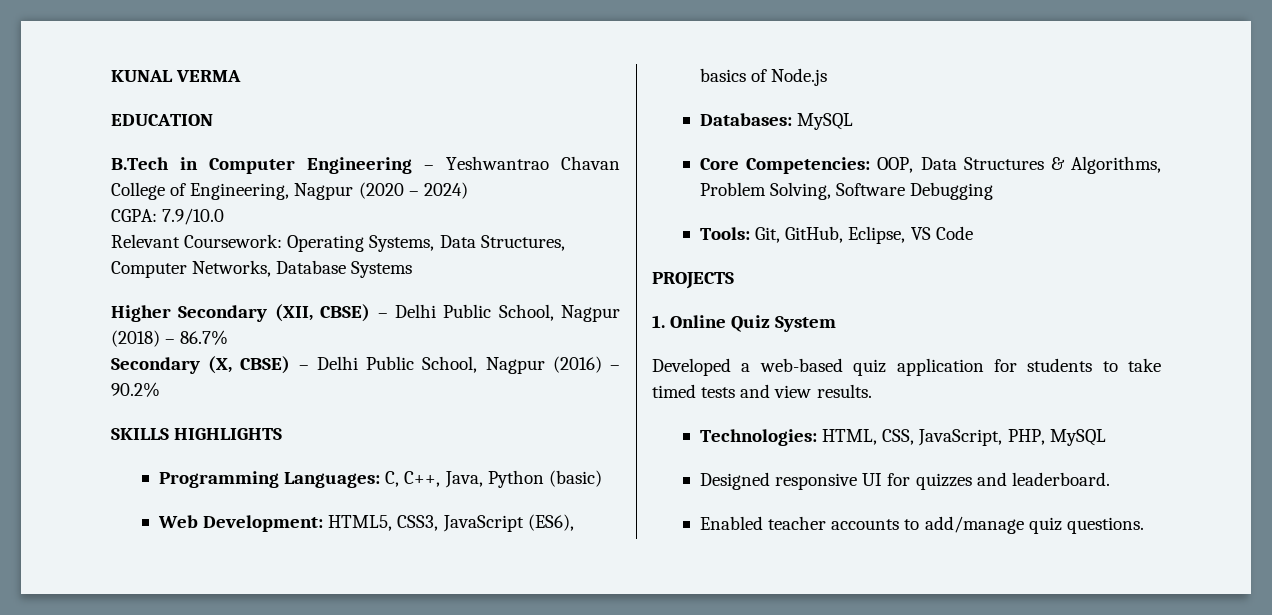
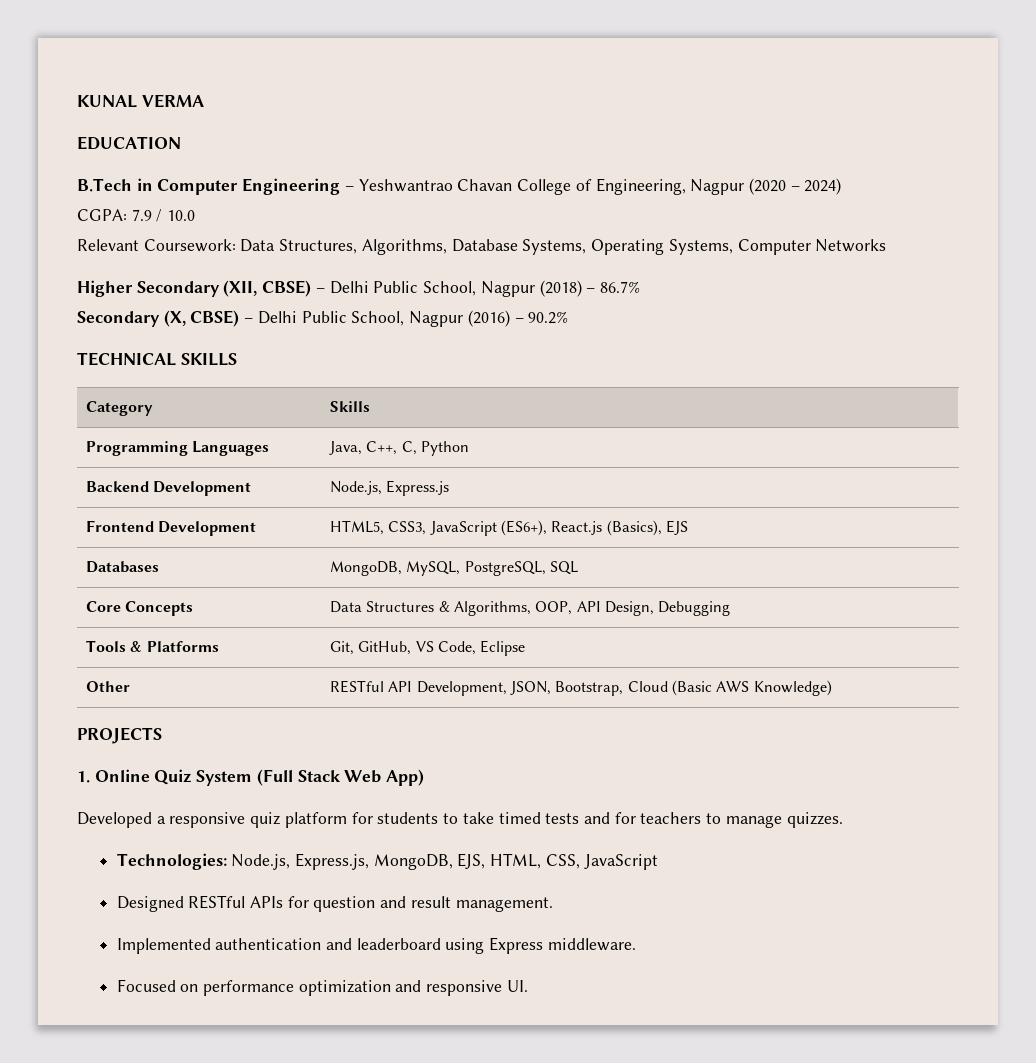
[162,208,225,225] 7.9/10.0 -> [131,209,196,222] 7.9 / 10.0
[287,235,565,252] [111,260,413,278] Operating Systems, Data Structures, Computer Networks, Database Systems -> [240,239,887,255] Data Structures, Algorithms, Database Systems, Operating Systems, Computer Networks
(160, 389) none -> [77,352,176,366] TECHNICAL
[174,428,283,440] [159,470,602,488] [158,514,574,532] [700,68,828,86] [700,113,854,130] [700,156,1161,174] [700,182,994,200] [700,226,973,244] HIGHLIGHTS // Programming Languages: C, C++, Java, Python (basic) // Web Development: HTML5, CSS3, JavaScript (ES6), basics of Node.js // Databases: MySQL // Core Competencies: OOP, Data Structures & Algorithms, Problem Solving, Software Debugging // Tools: Git, GitHub, Eclipse, VS Code -> [85,401,153,416] [329,401,370,412] [85,441,270,456] [328,441,469,456] [85,481,252,496] [329,480,450,496] [85,520,257,536] [329,520,688,536] [85,561,159,573] [329,561,578,576] [85,601,194,616] [329,601,731,616] [85,640,219,652] [329,640,526,656] [85,681,130,692] [329,680,832,696] // Category | Skills // Programming Languages | Java, C++, C, Python // Backend Development | Node.js, Express.js // Frontend Development | HTML5, CSS3, JavaScript (ES6+), React.js (Basics), EJS // Databases | MongoDB, MySQL, PostgreSQL, SQL // Core Concepts | Data Structures & Algorithms, OOP, API Design, Debugging // Tools & Platforms | Git, GitHub, VS Code, Eclipse // Other | RESTful API Development, JSON, Bootstrap, Cloud (Basic AWS Knowledge)
(837, 324) none -> [256,769,425,786] (Full Stack Web App)
[759,358,984,376] web-based quiz application -> [169,812,347,828] responsive quiz platform
[774,384,872,398] [700,429,1106,446] [700,472,1110,490] [700,516,1144,534] view results. // Technologies: HTML, CSS, JavaScript, PHP, MySQL // Designed responsive UI for quizzes and leaderboard. // Enabled teacher accounts to add/manage quiz questions. -> [614,812,843,828] [116,853,658,870] [116,895,553,912] [116,937,636,954] [116,979,528,996] for teachers to manage quizzes. // Technologies: Node.js, Express.js, MongoDB, EJS, HTML, CSS, JavaScript // Designed RESTful APIs for question and result management. // Implemented authentication and leaderboard using Express middleware. // Focused on performance optimization and responsive UI.

